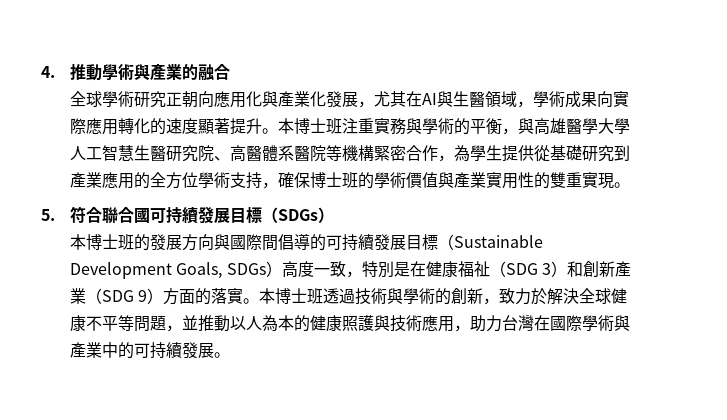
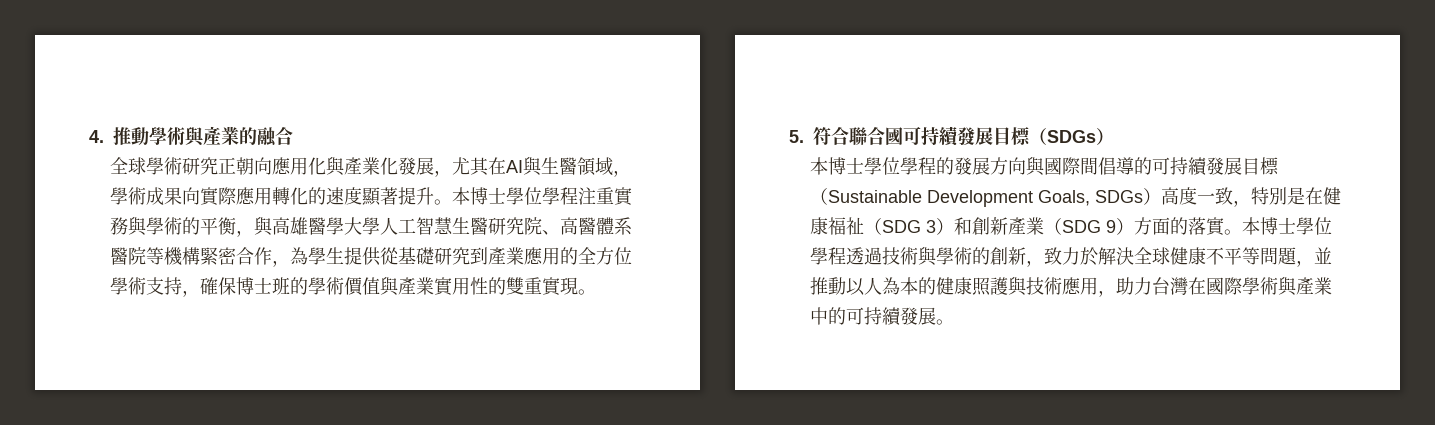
[326,118,343,134] 班 -> [505,187,578,205] 學位學程
[118,234,135,250] 班 -> [863,157,936,175] 學位學程
[307,288,324,304] 班 -> [1295,217,1332,235] [809,247,846,265] 學位學程

